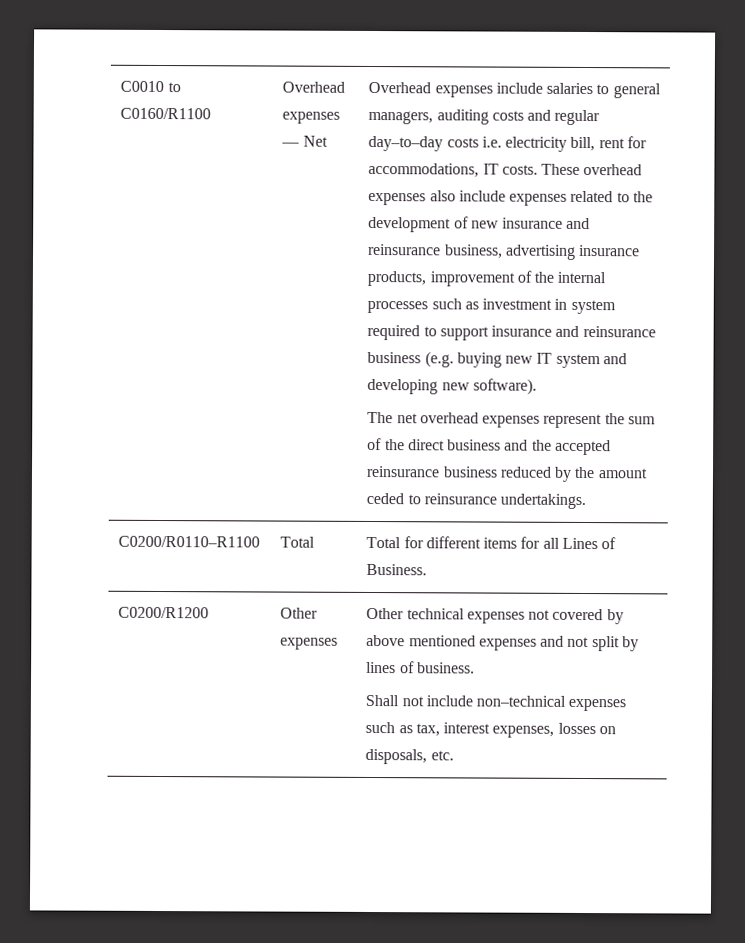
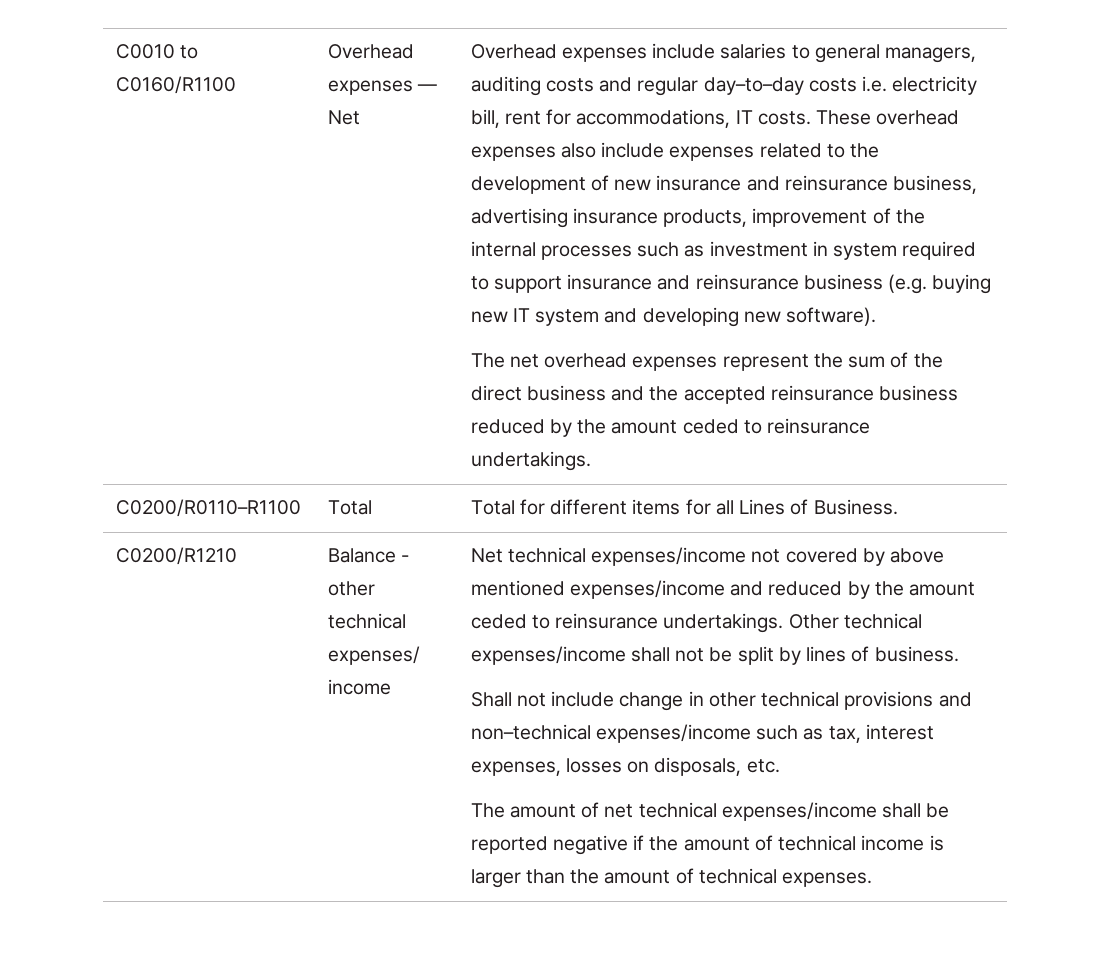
[118,606,210,619] [280,607,319,619] [280,637,339,650] [366,607,525,624] C0200/R1200 | Other expenses | Other technical expenses -> [115,547,237,565] [327,548,409,563] [327,581,375,596] [327,613,406,629] [327,646,420,665] [327,679,391,695] [470,547,747,566] C0200/R1210 | Balance - other technical expenses/ income | Net technical expenses/income
[478,635,590,651] expenses and not -> [569,580,976,599] [470,613,922,633] [470,646,733,665] expenses/income and reduced by the amount ceded to reinsurance undertakings. Other technical expenses/income shall not be
[476,695,627,712] non–technical expenses -> [619,691,972,711] [470,724,751,743] change in other technical provisions and non–technical expenses/income
(454, 755) none -> [470,802,950,821] [470,835,944,855] [470,868,873,888] // The amount of net technical expenses/income shall be reported negative if the amount of technical income is larger than the amount of technical expenses.

